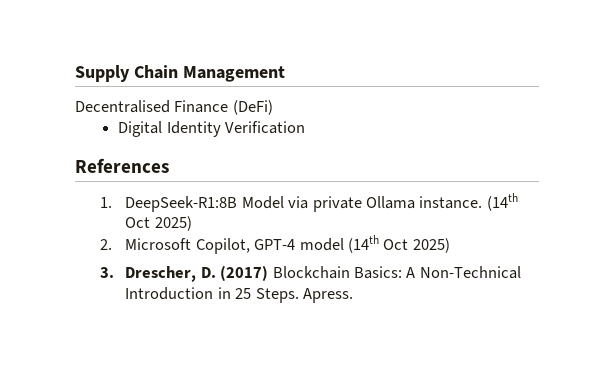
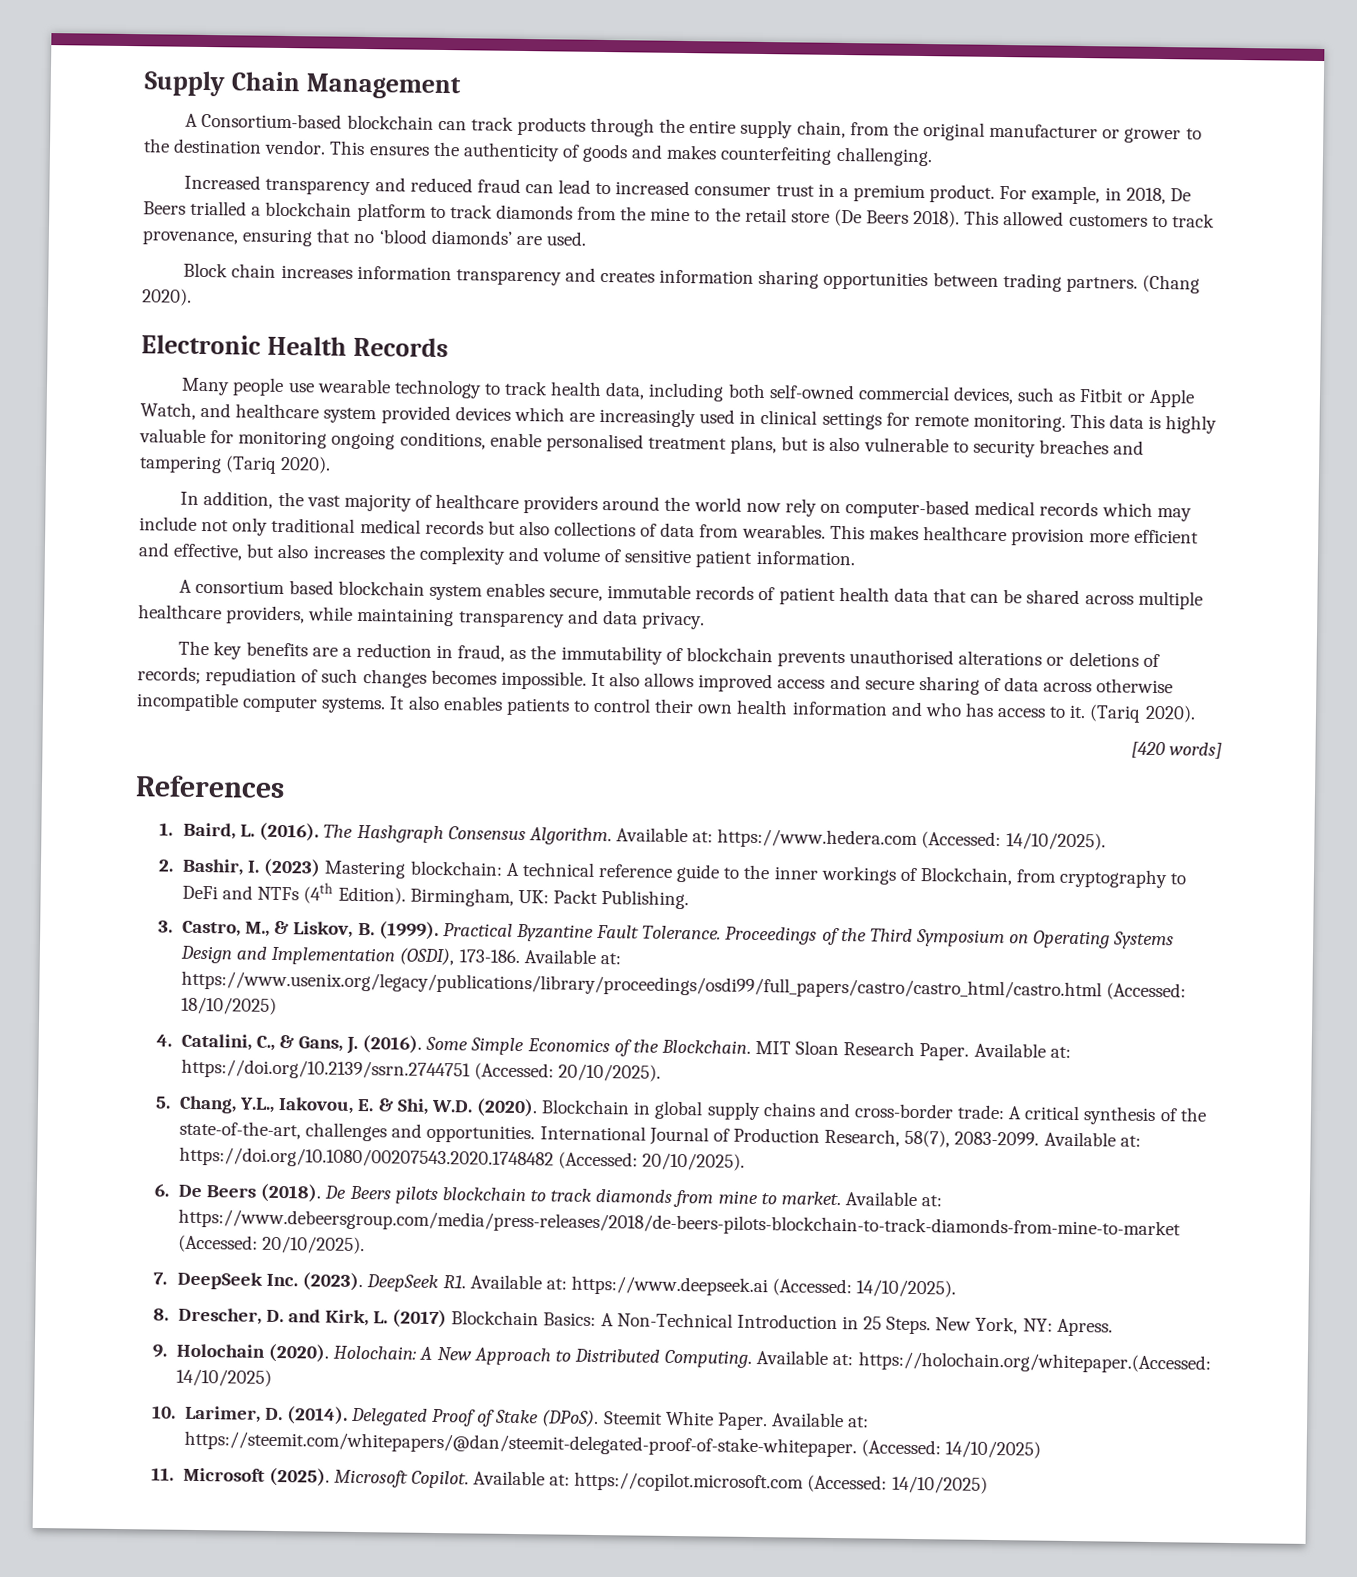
[75,100,273,115] [118,121,306,137] [75,158,169,173] [100,193,518,212] [125,216,192,231] [100,235,450,254] [100,266,216,282] Decentralised Finance (DeFi) // Digital Identity Verification // References // 1. DeepSeek-R1:8B Model via private Ollama instance. (14th Oct 2025) // 2. Microsoft Copilot, GPT-4 model (14th Oct 2025) // 3. Drescher, D. -> [185,112,1202,144] [143,138,933,167] [184,174,1191,205] [143,200,1215,228] [142,228,586,247] [183,262,1201,294] [142,288,192,306] [141,334,449,358] [181,377,1195,408] [140,402,1218,434] [139,428,1145,458] [139,455,332,474] [180,491,1192,522] [139,516,1200,547] [138,542,855,568] [179,579,1203,610] [138,604,705,630] [178,640,1160,668] [137,666,1174,695] [136,692,1196,723] [1130,741,1222,759] [135,775,285,799] [159,822,1106,851] [158,858,1187,889] [182,882,690,910] [158,920,1175,950] [180,945,621,966] [181,970,1187,1001] [181,996,278,1015] [156,1033,1071,1061] [180,1058,661,1082] [155,1095,1207,1126] [179,1120,1141,1148] [179,1146,746,1171] [154,1183,943,1208] [178,1208,1182,1240] [178,1234,366,1255] [153,1271,957,1298] [153,1307,389,1327] A Consortium-based blockchain can track products through the entire supply chain, from the original manufacturer or grower to the destination vendor. This ensures the authenticity of goods and makes counterfeiting challenging. // Increased transparency and reduced fraud can lead to increased consumer trust in a premium product. For example, in 2018, De Beers trialled a blockchain platform to track diamonds from the mine to the retail store (De Beers 2018). This allowed customers to track provenance, ensuring that no ‘blood diamonds’ are used. // Block chain increases information transparency and creates information sharing opportunities between trading partners. (Chang 2020). // Electronic Health Records // Many people use wearable technology to track health data, including both self-owned commercial devices, such as Fitbit or Apple Watch, and healthcare system provided devices which are increasingly used in clinical settings for remote monitoring. This data is highly valuable for monitoring ongoing conditions, enable personalised treatment plans, but is also vulnerable to security breaches and tampering (Tariq 2020). // In addition, the vast majority of healthcare providers around the world now rely on computer-based medical records which may include not only traditional medical records but also collections of data from wearables. This makes healthcare provision more efficient and effective, but also increases the complexity and volume of sensitive patient information. // A consortium based blockchain system enables secure, immutable records of patient health data that can be shared across multiple healthcare providers, while maintaining transparency and data privacy. // The key benefits are a reduction in fraud, as the immutability of blockchain prevents unauthorised alterations or deletions of records; repudiation of such changes becomes impossible. It also allows improved access and secure sharing of data across otherwise incompatible computer systems. It also enables patients to control their own health information and who has access to it. (Tariq 2020). // [420 words] // References // 1. Baird, L. (2016). The Hashgraph Consensus Algorithm. Available at: https://www.hedera.com (Accessed: 14/10/2025). // 2. Bashir, I. (2023) Mastering blockchain: A technical reference guide to the inner workings of Blockchain, from cryptography to DeFi and NTFs (4th Edition). Birmingham, UK: Packt Publishing. // 3. Castro, M., & Liskov, B. (1999). Practical Byzantine Fault Tolerance. Proceedings of the Third Symposium on Operating Systems Design and Implementation (OSDI), 173-186. Available at: https://www.usenix.org/legacy/publications/library/proceedings/osdi99/full_papers/castro/castro_html/castro.html (Accessed: 18/10/2025) // 4. Catalini, C., & Gans, J. (2016). Some Simple Economics of the Blockchain. MIT Sloan Research Paper. Available at: https://doi.org/10.2139/ssrn.2744751 (Accessed: 20/10/2025). // 5. Chang, Y.L., Iakovou, E. & Shi, W.D. (2020). Blockchain in global supply chains and cross-border trade: A critical synthesis of the state-of-the-art, challenges and opportunities. International Journal of Production Research, 58(7), 2083-2099. Available at: https://doi.org/10.1080/00207543.2020.1748482 (Accessed: 20/10/2025). // 6. De Beers (2018). De Beers pilots blockchain to track diamonds from mine to market. Available at: https://www.debeersgroup.com/media/press-releases/2018/de-beers-pilots-blockchain-to-track-diamonds-from-mine-to-market (Accessed: 20/10/2025). // 7. DeepSeek Inc. (2023). DeepSeek R1. Available at: https://www.deepseek.ai (Accessed: 14/10/2025). // 8. Drescher, D. and Kirk, L.
[303,288,354,303] Apress. -> [935,1316,1113,1337] [152,1343,1211,1374] [176,1368,273,1387] [152,1405,870,1431] [183,1430,1041,1459] [151,1467,988,1494] New York, NY: Apress. // 9. Holochain (2020). Holochain: A New Approach to Distributed Computing. Available at: https://holochain.org/whitepaper.(Accessed: 14/10/2025) // 10. Larimer, D. (2014). Delegated Proof of Stake (DPoS). Steemit White Paper. Available at: https://steemit.com/whitepapers/@dan/steemit-delegated-proof-of-stake-whitepaper. (Accessed: 14/10/2025) // 11. Microsoft (2025). Microsoft Copilot. Available at: https://copilot.microsoft.com (Accessed: 14/10/2025)

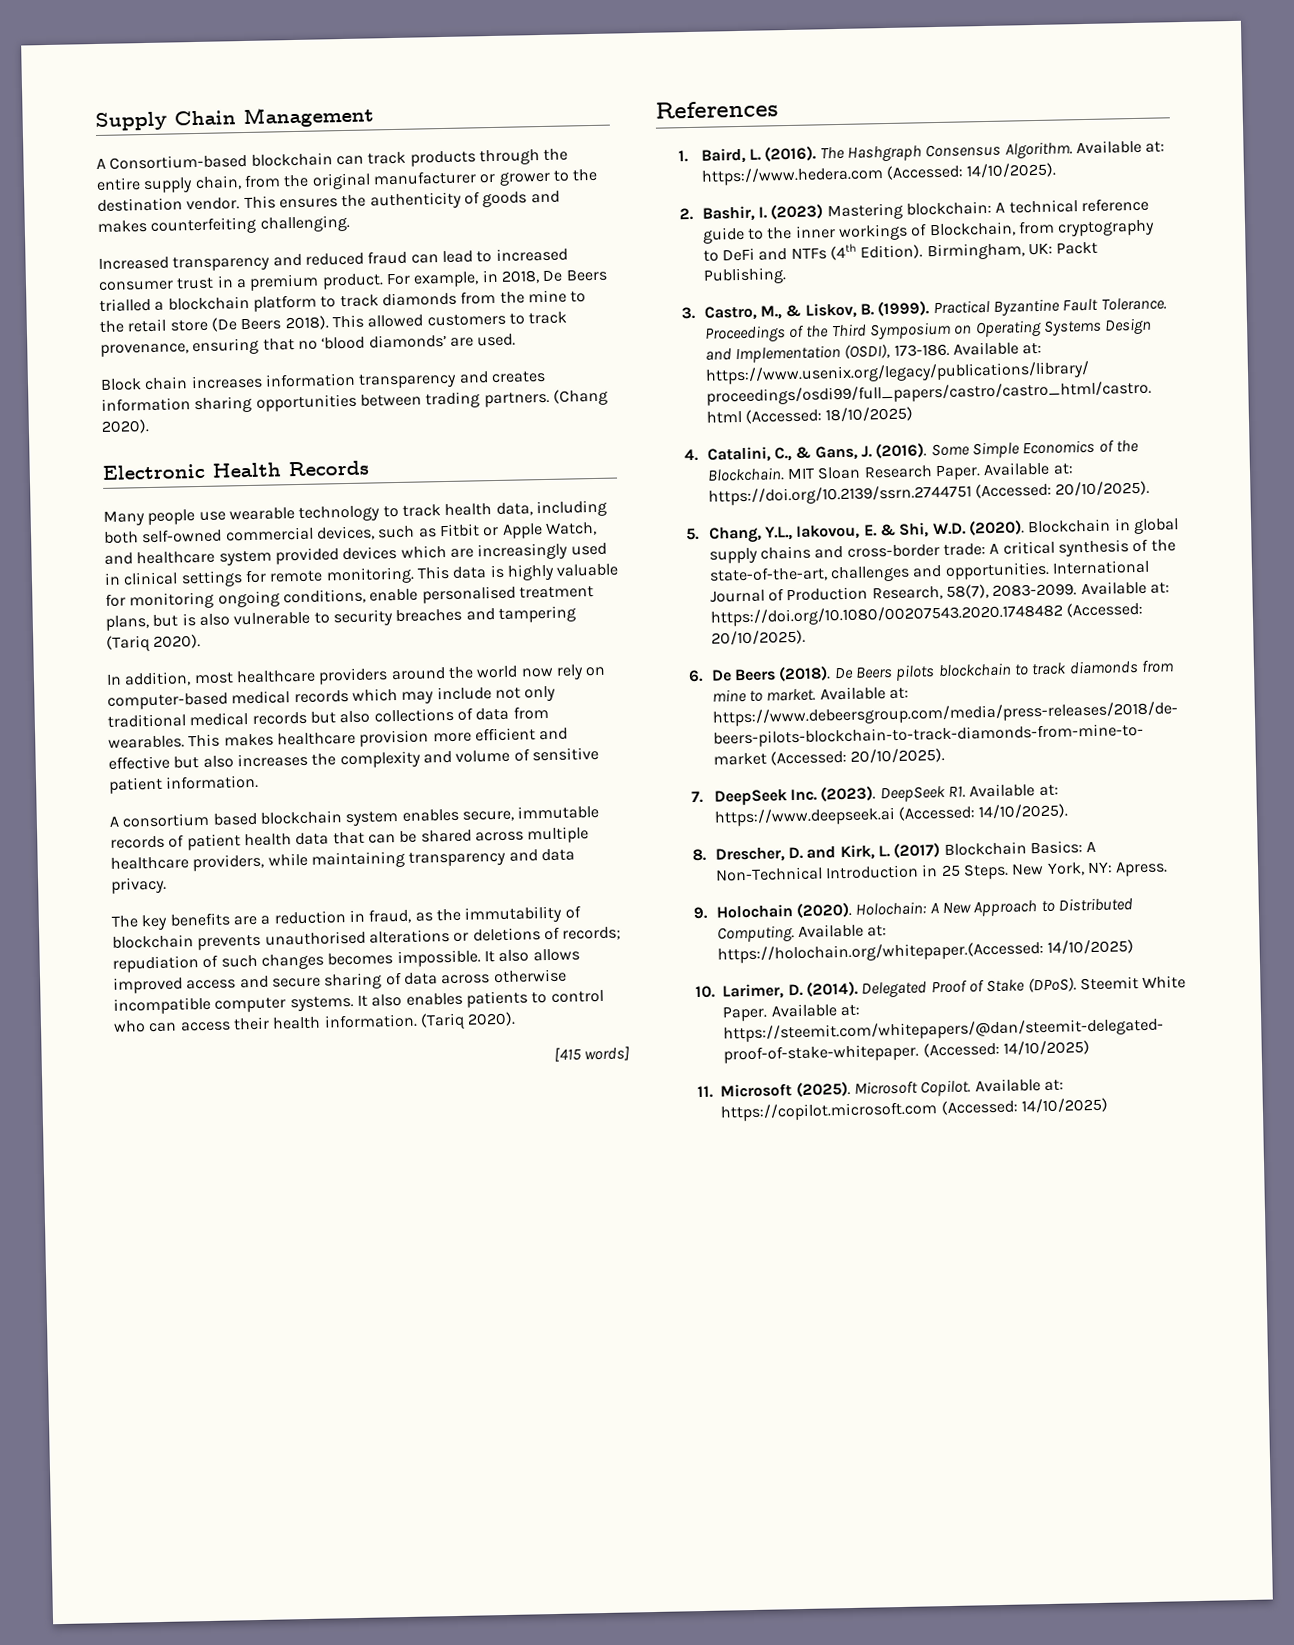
[277,491,432,512] the vast majority of -> [193,672,234,685] most
[173,543,244,561] effective, -> [108,755,170,770] effective
[654,698,1196,723] [1130,741,1166,759] their own health information and who has access to it. (Tariq 2020). // [420 -> [113,1011,517,1033] [553,1047,581,1062] who can access their health information. (Tariq 2020). // [415

